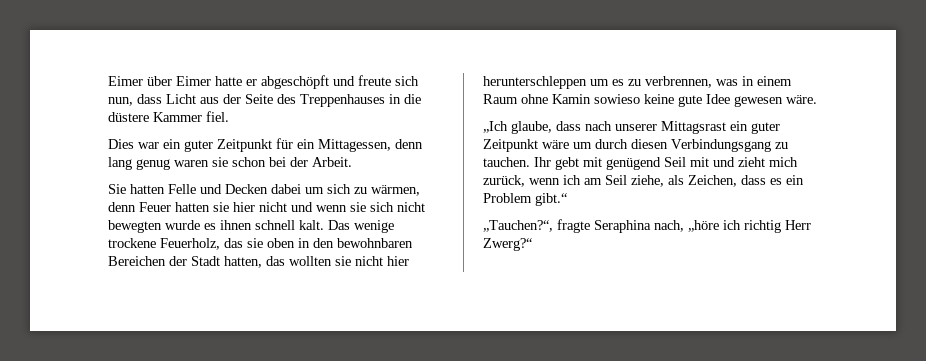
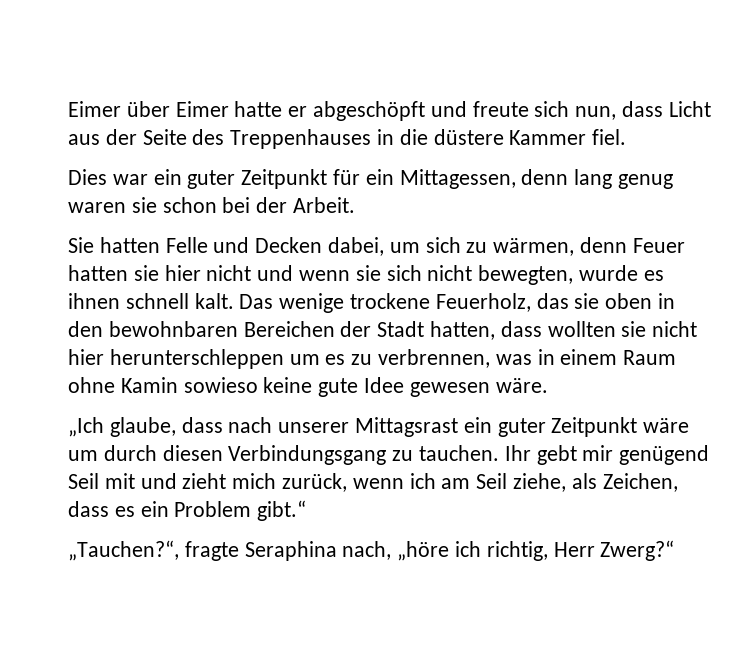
[271,184,301,194] dabei -> [328,237,385,256] dabei,
[108,220,162,233] bewegten -> [478,265,574,285] bewegten,
[266,256,285,266] das -> [500,321,542,337] dass
[583,157,602,167] mit -> [582,445,614,461] mir
[744,220,781,233] richtig -> [486,541,548,561] richtig,

